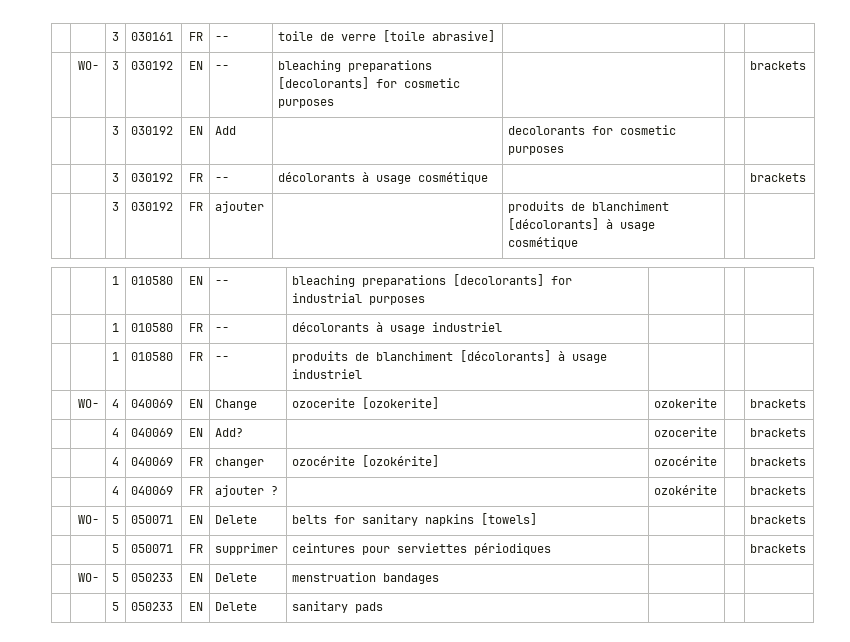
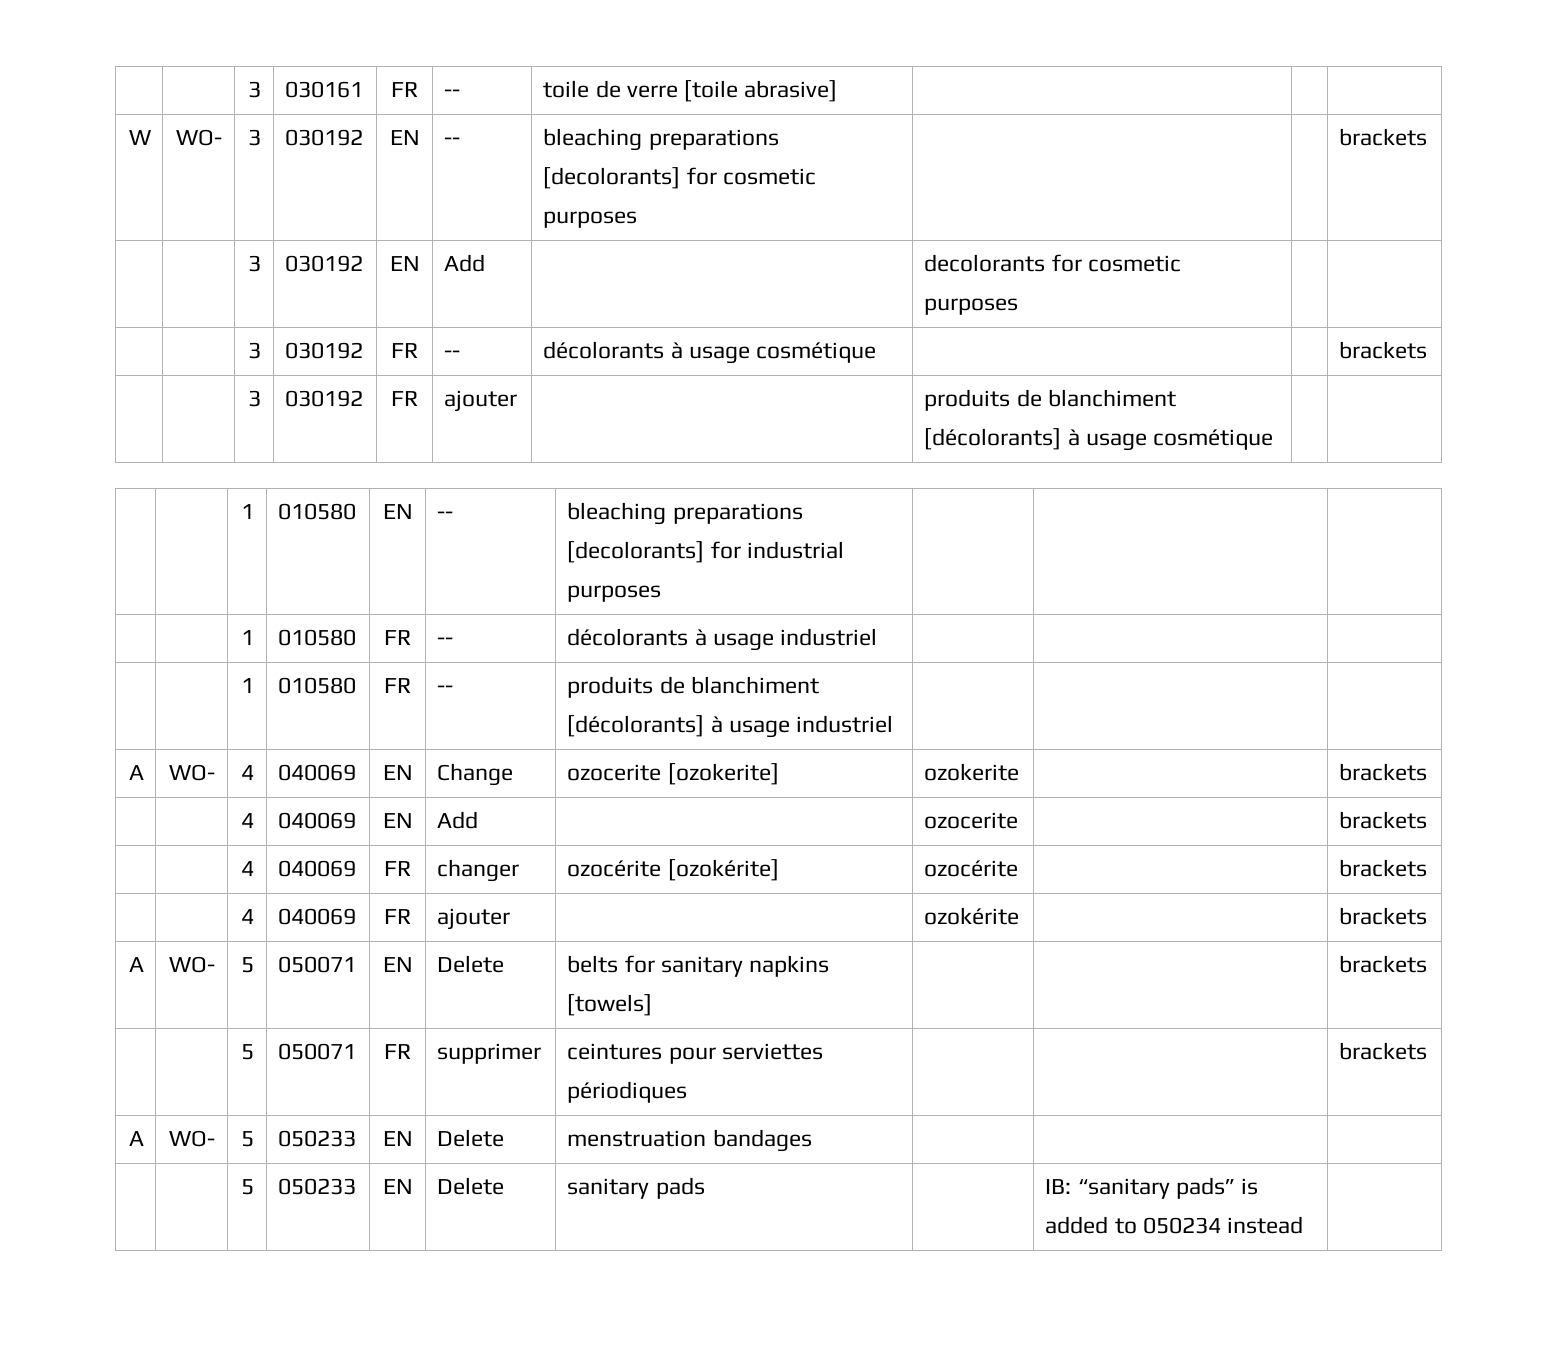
(496, 36) none -> [128,130,152,145] W
(363, 374) none -> [128,765,144,780] A
[215,428,244,437] Add? -> [437,811,479,829] Add
[271,486,279,495] ? -> (511, 919) none
(807, 490) none -> [128,957,144,972] A
(807, 548) none -> [128,1131,144,1146] A
(384, 607) none -> [1045,1177,1258,1199] [1045,1216,1303,1234] IB: “sanitary pads” is added to 050234 instead

